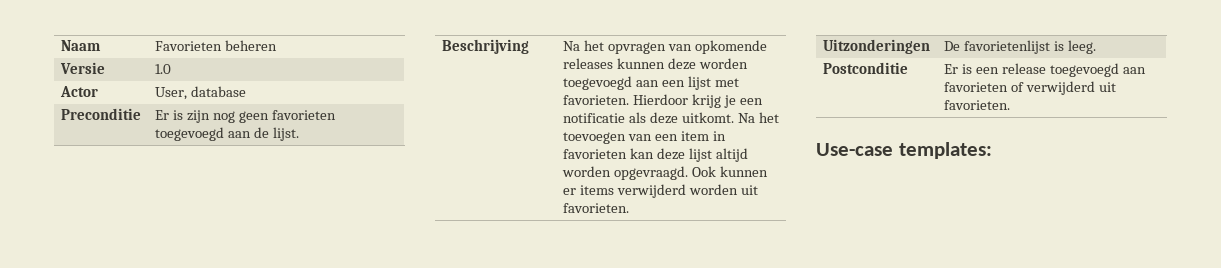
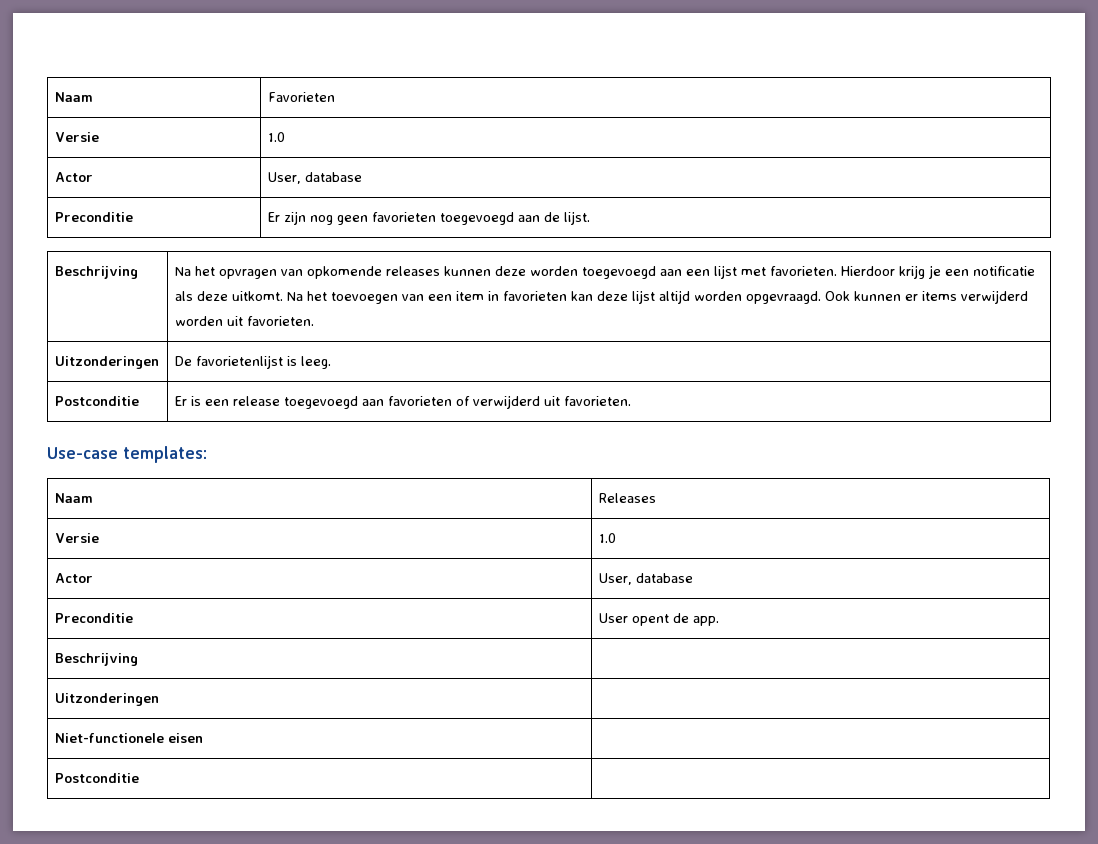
[224,40,277,51] beheren -> (335, 97) none
[172,110,183,120] is -> (280, 217) none
(992, 150) none -> [54,493,93,503] [598,493,656,503] [54,533,99,543] [598,533,616,543] [54,573,93,583] [598,573,693,585] [54,613,133,623] [598,613,719,626] [54,653,138,666] [54,693,159,706] [54,733,203,743] [54,773,139,783] // Naam | Releases // Versie | 1.0 // Actor | User, database // Preconditie | User opent de app. // Beschrijving | // Uitzonderingen | // Niet-functionele eisen | // Postconditie |

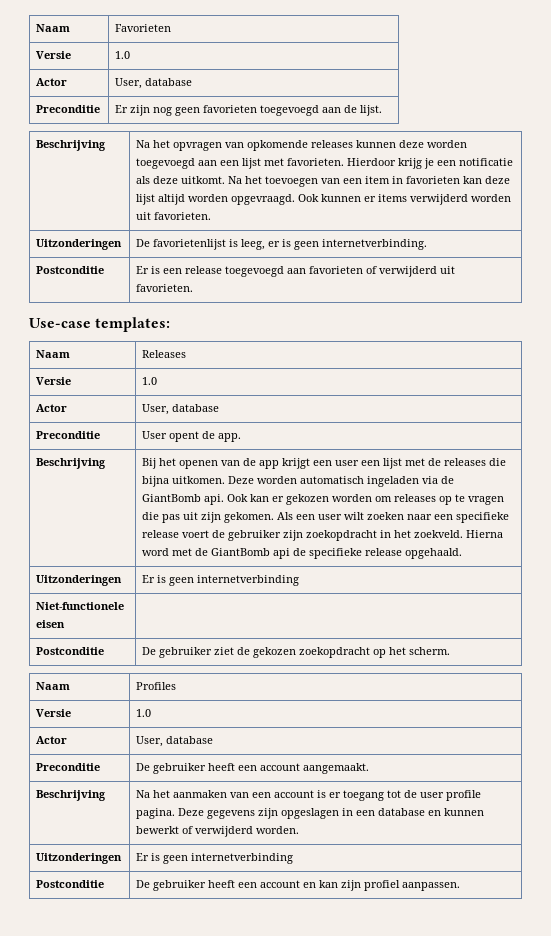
[300,356,331,369] leeg. -> [241,239,428,250] leeg, er is geen internetverbinding.
[54,693,159,706] [54,733,203,743] [54,773,139,783] // Uitzonderingen | // Niet-functionele eisen | // Postconditie | -> [142,458,507,469] [142,476,455,487] [142,494,505,505] [142,512,510,523] [142,530,504,541] [142,548,463,559] [36,575,123,586] [142,575,300,586] [36,602,125,610] [36,620,66,628] [36,647,105,655] [142,647,451,658] [36,682,71,690] [136,682,177,690] [36,709,72,717] [136,709,152,717] [36,736,68,744] [136,736,214,747] [36,763,101,771] [136,763,370,774] [36,790,107,801] [136,790,482,801] [136,808,485,819] [136,826,300,837] [36,853,123,864] [136,853,294,864] [36,880,105,888] [136,880,461,891] Bij het openen van de app krijgt een user een lijst met de releases die bijna uitkomen. Deze worden automatisch ingeladen via de GiantBomb api. Ook kan er gekozen worden om releases op te vragen die pas uit zijn gekomen. Als een user wilt zoeken naar een specifieke release voert de gebruiker zijn zoekopdracht in het zoekveld. Hierna word met de GiantBomb api de specifieke release opgehaald. // Uitzonderingen | Er is geen internetverbinding // Niet-functionele eisen | // Postconditie | De gebruiker ziet de gekozen zoekopdracht op het scherm. // Naam | Profiles // Versie | 1.0 // Actor | User, database // Preconditie | De gebruiker heeft een account aangemaakt. // Beschrijving | Na het aanmaken van een account is er toegang tot de user profile pagina. Deze gegevens zijn opgeslagen in een database en kunnen bewerkt of verwijderd worden. // Uitzonderingen | Er is geen internetverbinding // Postconditie | De gebruiker heeft een account en kan zijn profiel aanpassen.

